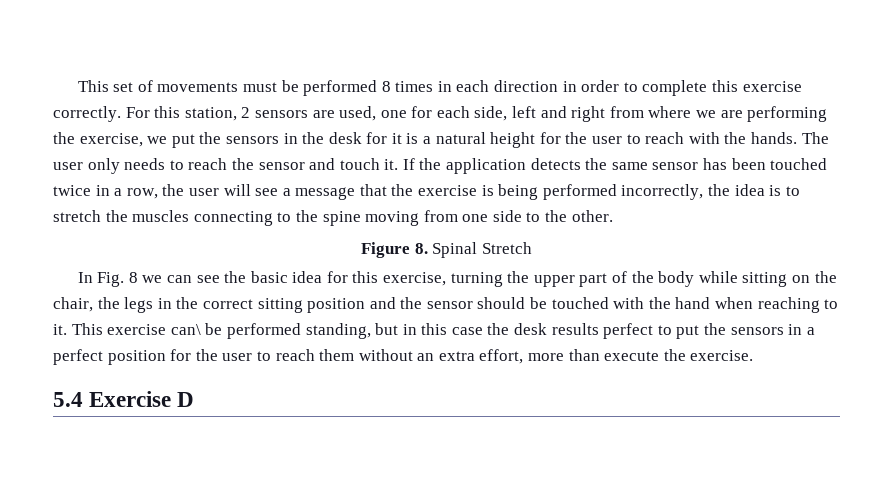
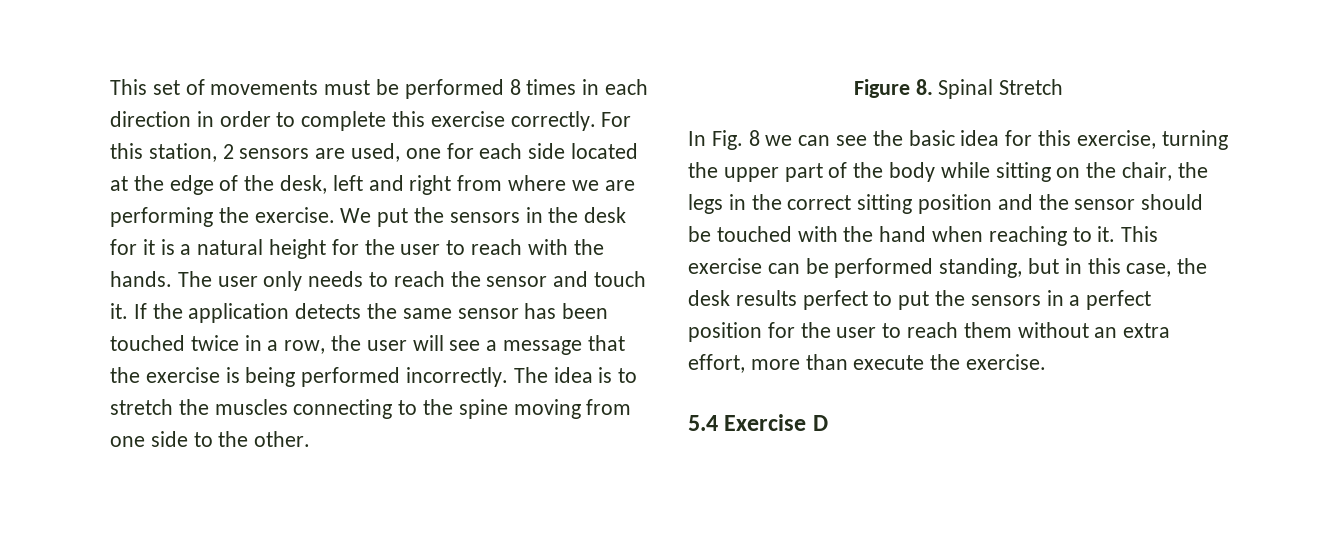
[474,106,508,121] side, -> [528,143,639,159] [110,175,328,195] side located at the edge of the desk,
[79,133,168,147] exercise, we -> [254,207,372,223] exercise. We
[621,184,731,200] incorrectly, the -> [406,367,548,387] incorrectly. The
[170,324,201,335] can\ -> [767,263,800,274] can
[451,327,483,335] case -> [1126,263,1172,277] case,

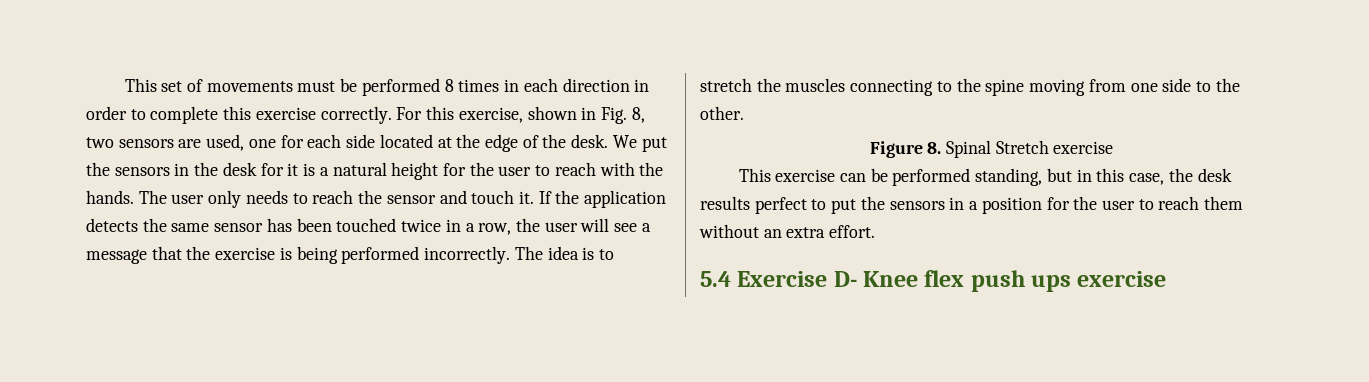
[148,143,234,162] station, 2 -> [458,106,645,124] [86,137,114,148] exercise, shown in Fig. 8, two
[280,175,635,195] [110,207,335,227] desk, left and right from where we are performing the exercise. -> [571,134,609,148] desk.
[688,130,1228,150] [688,162,1208,182] [688,194,1204,214] [688,226,1116,246] // In Fig. 8 we can see the basic idea for this exercise, turning the upper part of the body while sitting on the chair, the legs in the correct sitting position and the sensor should be touched with the hand when reaching to it. -> [1053,141,1114,154] exercise //
[1086,290,1152,310] perfect -> (979, 205) none
[688,354,1047,373] [688,414,828,431] effort, more than execute the exercise. // 5.4 Exercise D -> [829,225,876,238] [700,270,1167,292] effort. // 5.4 Exercise D- Knee flex push ups exercise

